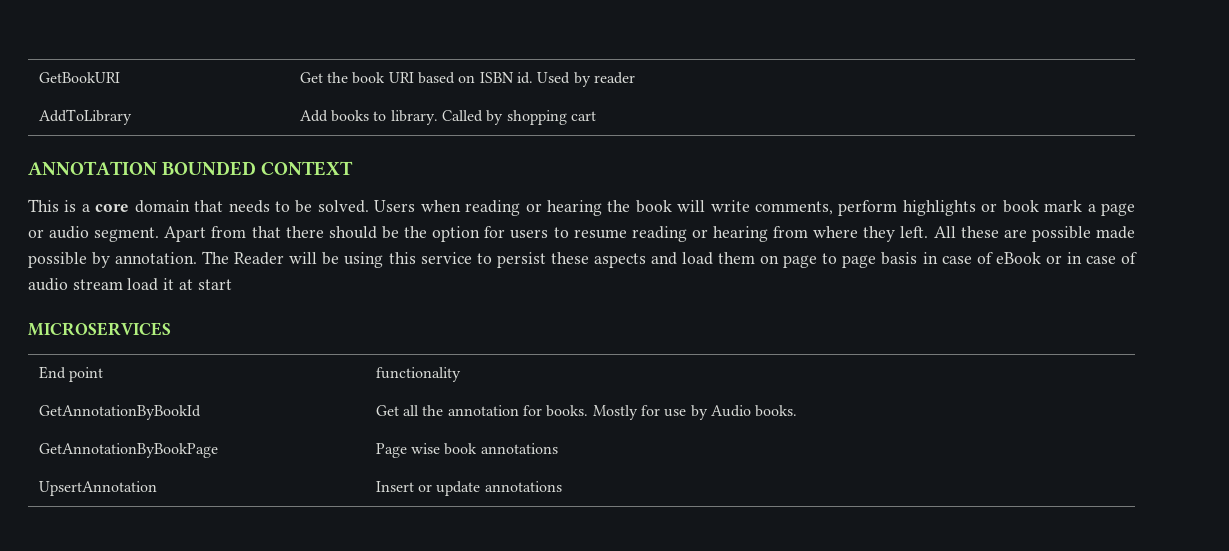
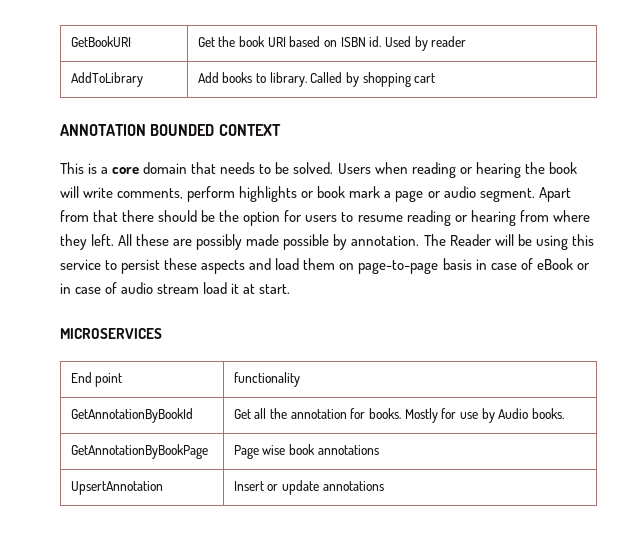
[1031,226,1091,242] possible -> [196,234,243,250] possibly
[783,253,877,268] page to page -> [358,260,439,274] page-to-page
[197,279,232,290] start -> [259,284,291,294] start.

